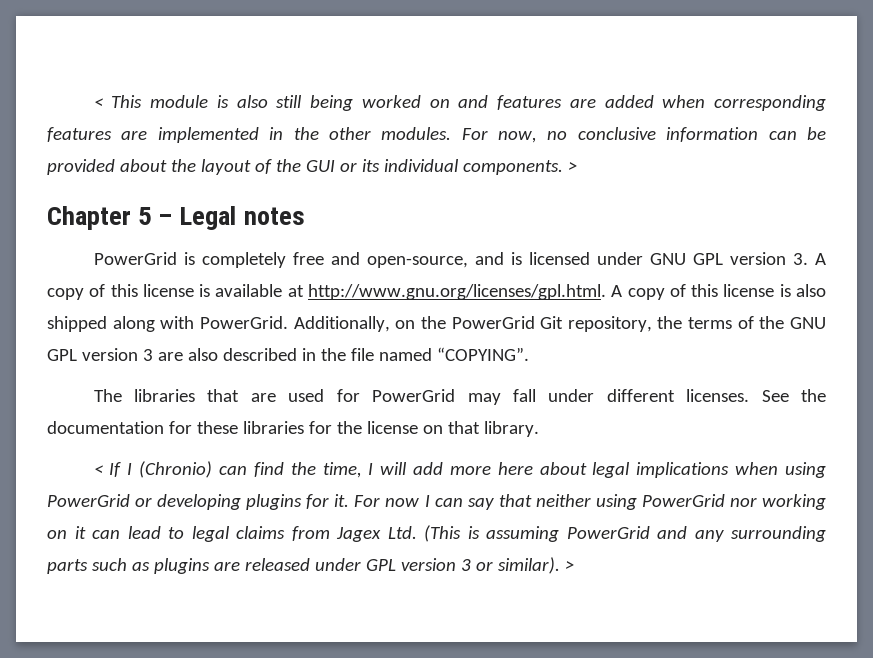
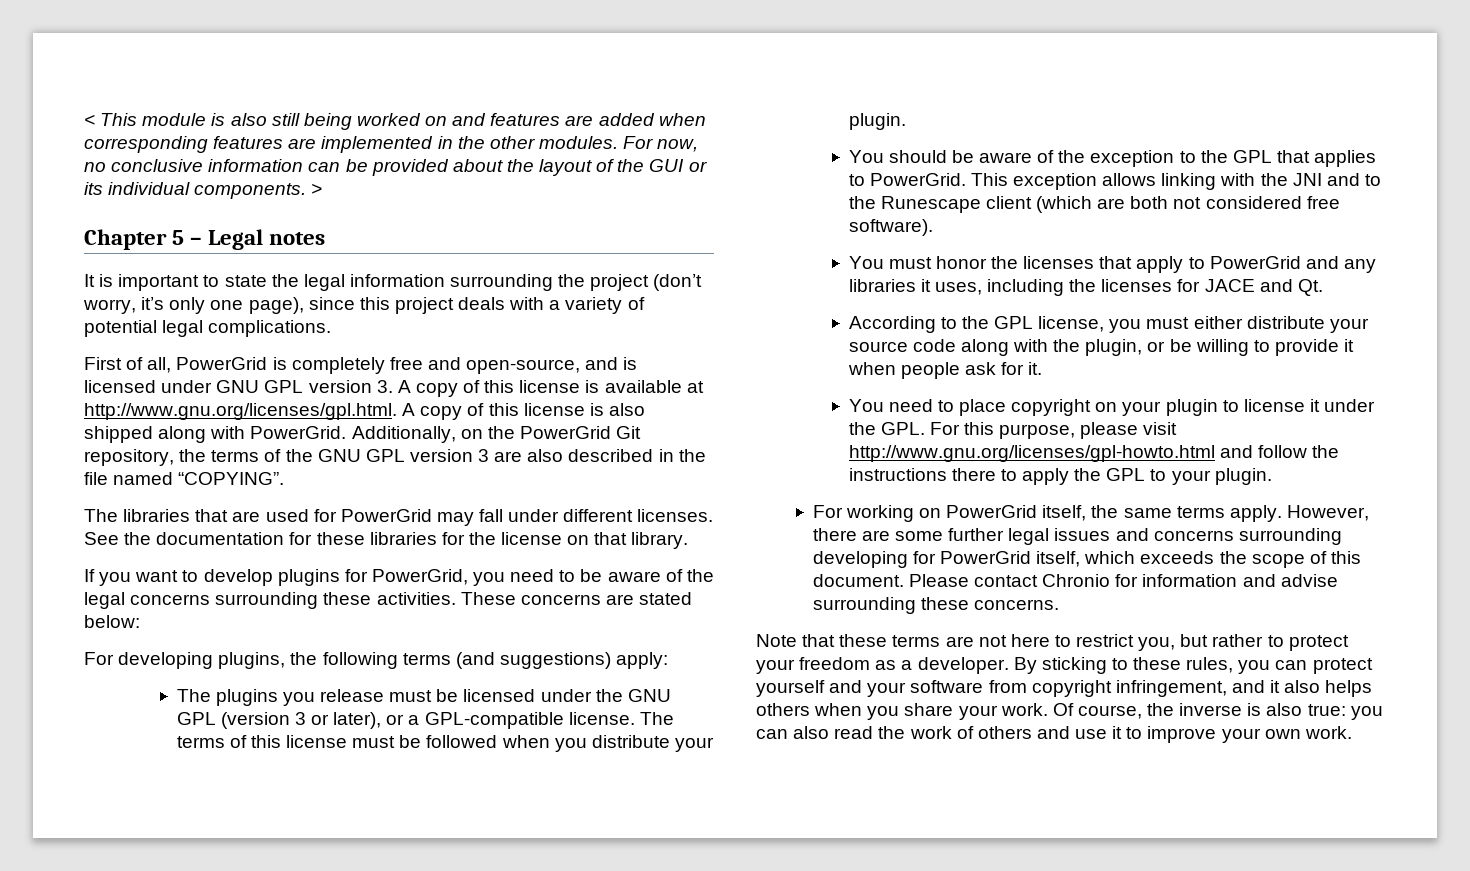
(305, 216) none -> [84,274,703,291] [83,297,645,314] [84,320,332,337] [84,357,172,373] It is important to state the legal information surrounding the project (don’t worry, it’s only one page), since this project deals with a variety of potential legal complications. // First of all,
[93,461,826,478] [47,494,826,510] [47,525,826,542] [47,557,574,574] < If I (Chronio) can find the time, I will add more here about legal implications when using PowerGrid or developing plugins for it. For now I can say that neither using PowerGrid nor working on it can lead to legal claims from Jagex Ltd. (This is assuming PowerGrid and any surrounding parts such as plugins are released under GPL version 3 or similar). > -> [84,569,714,586] [84,592,693,609] [84,615,140,628] [84,652,669,669] [176,689,671,706] [176,712,674,729] [176,735,714,752] [848,113,906,130] [848,150,1377,167] [848,173,1381,190] [848,196,1340,213] [848,219,933,236] [848,256,1376,273] [848,279,1323,296] [848,316,1369,333] [848,339,1355,356] [847,362,1043,379] [848,399,1376,416] [848,422,1178,439] [848,445,1339,462] [848,468,1272,485] [812,505,1369,522] [812,528,1342,545] [812,551,1361,568] [812,574,1338,587] [812,597,1060,614] [756,634,1349,651] [756,657,1373,674] [756,680,1373,697] [756,703,1383,720] [756,726,1352,743] If you want to develop plugins for PowerGrid, you need to be aware of the legal concerns surrounding these activities. These concerns are stated below: // For developing plugins, the following terms (and suggestions) apply: // The plugins you release must be licensed under the GNU GPL (version 3 or later), or a GPL-compatible license. The terms of this license must be followed when you distribute your plugin. // You should be aware of the exception to the GPL that applies to PowerGrid. This exception allows linking with the JNI and to the Runescape client (which are both not considered free software). // You must honor the licenses that apply to PowerGrid and any libraries it uses, including the licenses for JACE and Qt. // According to the GPL license, you must either distribute your source code along with the plugin, or be willing to provide it when people ask for it. // You need to place copyright on your plugin to license it under the GPL. For this purpose, please visit http://www.gnu.org/licenses/gpl-howto.html and follow the instructions there to apply the GPL to your plugin. // For working on PowerGrid itself, the same terms apply. However, there are some further legal issues and concerns surrounding developing for PowerGrid itself, which exceeds the scope of this document. Please contact Chronio for information and advise surrounding these concerns. // Note that these terms are not here to restrict you, but rather to protect your freedom as a developer. By sticking to these rules, you can protect yourself and your software from copyright infringement, and it also helps others when you share your work. Of course, the inverse is also true: you can also read the work of others and use it to improve your own work.

